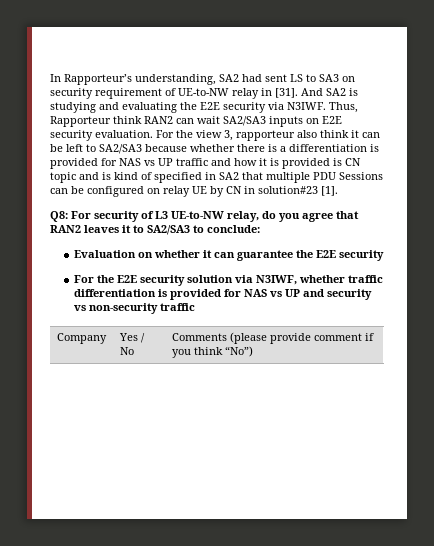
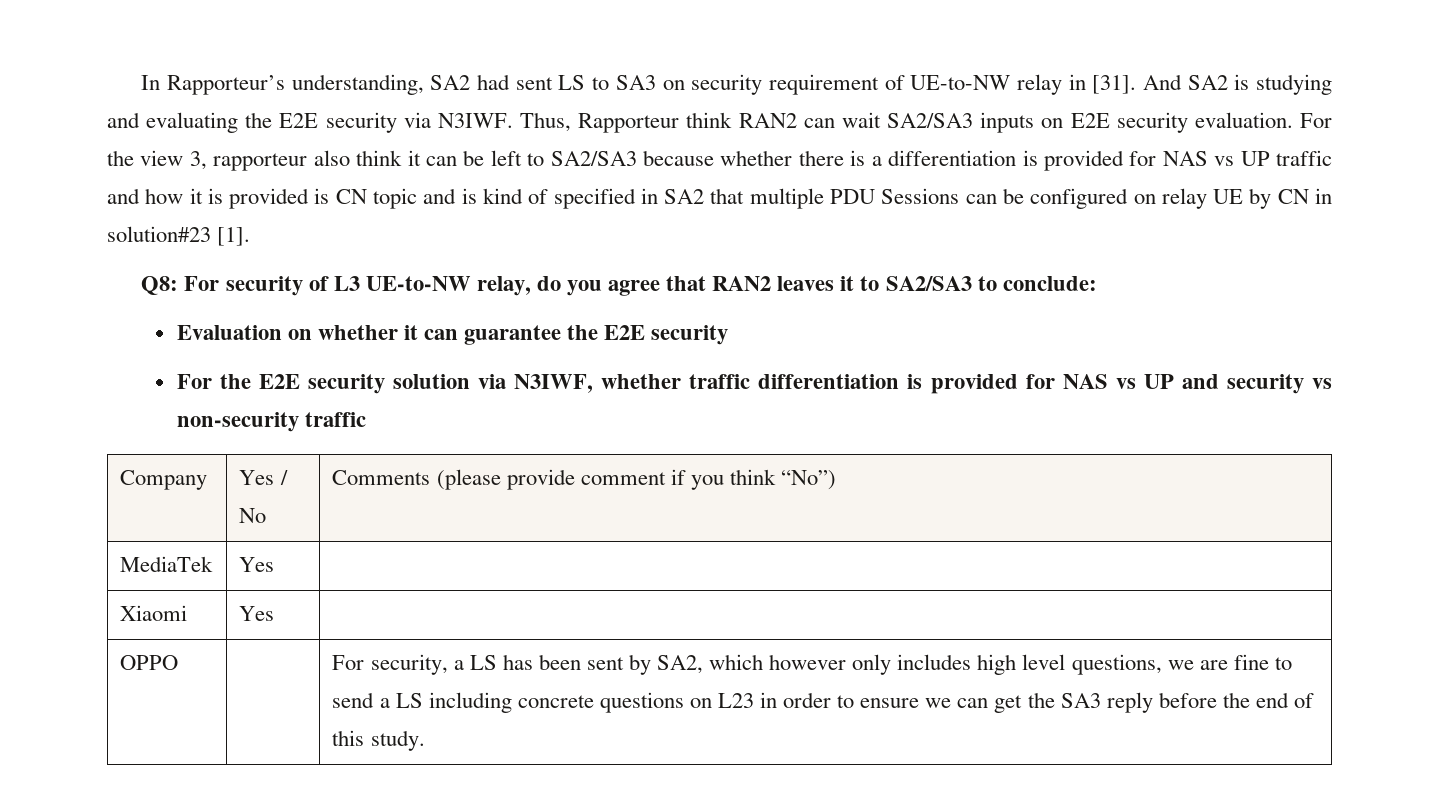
(253, 351) none -> [120,556,214,572] [239,557,275,572] [120,605,188,621] [239,606,275,621] [120,655,179,670] [332,654,1292,675] [332,692,1315,713] [332,730,425,751] // MediaTek | Yes | // Xiaomi | Yes | // OPPO | | For security, a LS has been sent by SA2, which however only includes high level questions, we are fine to send a LS including concrete questions on L23 in order to ensure we can get the SA3 reply before the end of this study.

